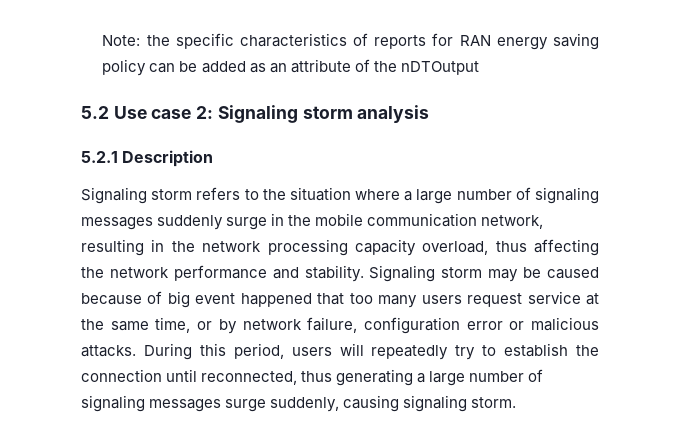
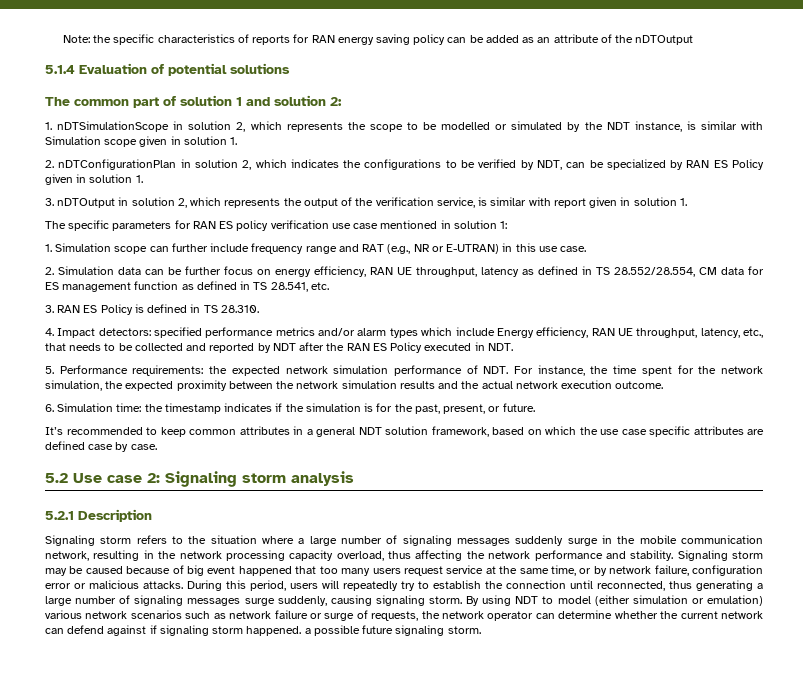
(479, 68) none -> [45,63,290,76] [45,95,342,108] [45,121,764,132] [45,136,238,147] [45,159,764,170] [45,174,143,185] [45,197,687,208] [45,220,508,231] [45,243,587,254] [45,266,764,277] [45,281,329,292] [45,304,259,315] [45,327,764,338] [45,342,513,353] [45,365,764,376] [45,380,664,391] [45,403,535,414] [45,426,764,437] [45,441,157,452] // 5.1.4 Evaluation of potential solutions // The common part of solution 1 and solution 2: // 1. nDTSimulationScope in solution 2, which represents the scope to be modelled or simulated by the NDT instance, is similar with Simulation scope given in solution 1. // 2. nDTConfigurationPlan in solution 2, which indicates the configurations to be verified by NDT, can be specialized by RAN ES Policy given in solution 1. // 3. nDTOutput in solution 2, which represents the output of the verification service, is similar with report given in solution 1. // The specific parameters for RAN ES policy verification use case mentioned in solution 1: // 1. Simulation scope can further include frequency range and RAT (e.g., NR or E-UTRAN) in this use case. // 2. Simulation data can be further focus on energy efficiency, RAN UE throughput, latency as defined in TS 28.552/28.554, CM data for ES management function as defined in TS 28.541, etc. // 3. RAN ES Policy is defined in TS 28.310. // 4. Impact detectors: specified performance metrics and/or alarm types which include Energy efficiency, RAN UE throughput, latency, etc., that needs to be collected and reported by NDT after the RAN ES Policy executed in NDT. // 5. Performance requirements: the expected network simulation performance of NDT. For instance, the time spent for the network simulation, the expected proximity between the network simulation results and the actual network execution outcome. // 6. Simulation time: the timestamp indicates if the simulation is for the past, present, or future. // It’s recommended to keep common attributes in a general NDT solution framework, based on which the use case specific attributes are defined case by case.
(517, 402) none -> [466,595,763,606] [45,610,764,621] [45,625,481,636] By using NDT to model (either simulation or emulation) various network scenarios such as network failure or surge of requests, the network operator can determine whether the current network can defend against if signaling storm happened. a possible future signaling storm.

